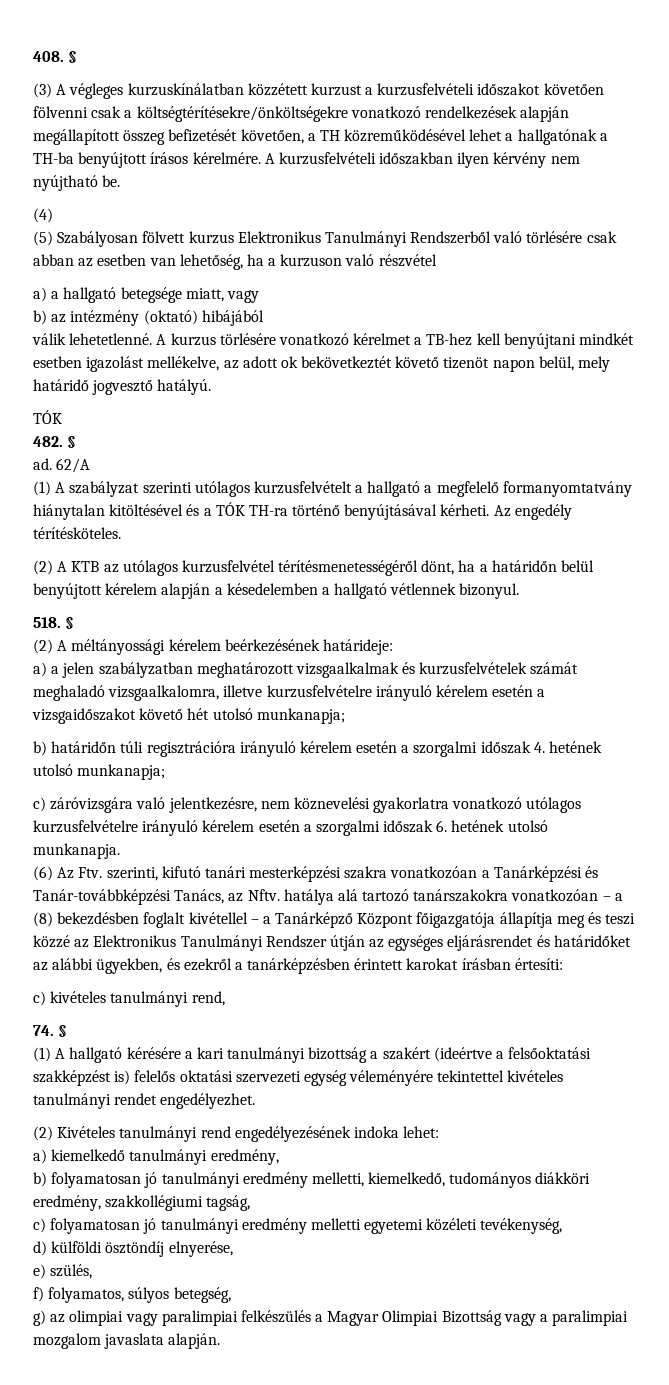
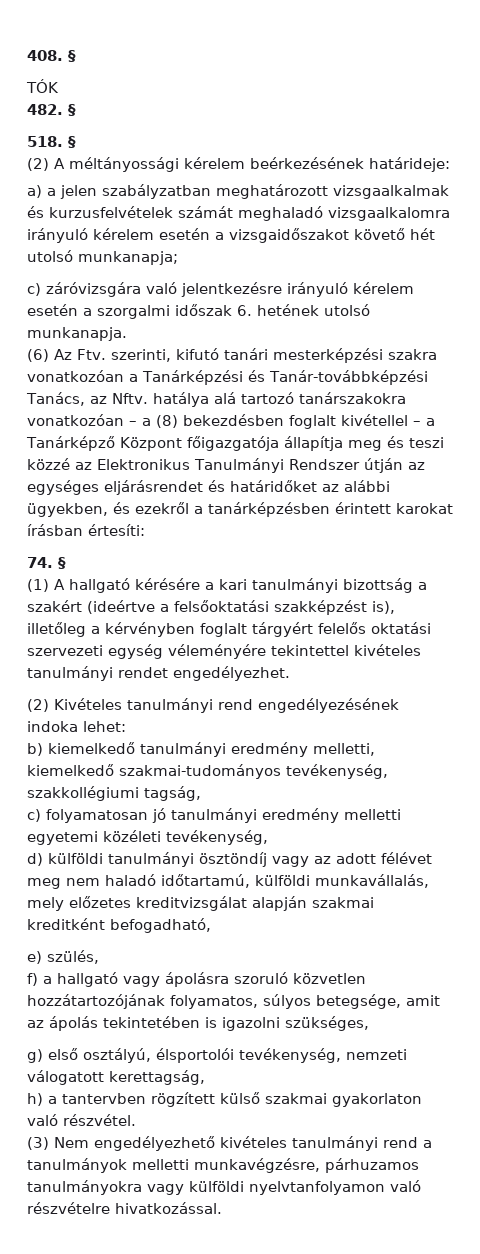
[33,83,604,99] [33,106,570,122] [33,129,608,145] [33,152,580,168] [33,175,121,191] [33,208,53,223] [33,231,617,247] [33,254,437,270] [33,287,259,303] [33,310,264,326] [32,333,635,349] [33,356,611,372] [33,379,212,395] [33,410,62,424] [33,436,77,448] [33,458,91,473] [33,481,632,497] [33,502,572,520] [33,527,121,539] [33,560,595,576] [33,583,520,599] (3) A végleges kurzuskínálatban közzétett kurzust a kurzusfelvételi időszakot követően fölvenni csak a költségtérítésekre/önköltségekre vonatkozó rendelkezések alapján megállapított összeg befizetését követően, a TH közreműködésével lehet a hallgatónak a TH-ba benyújtott írásos kérelmére. A kurzusfelvételi időszakban ilyen kérvény nem nyújtható be. // (4) // (5) Szabályosan fölvett kurzus Elektronikus Tanulmányi Rendszerből való törlésére csak abban az esetben van lehetőség, ha a kurzuson való részvétel // a) a hallgató betegsége miatt, vagy // b) az intézmény (oktató) hibájából // válik lehetetlenné. A kurzus törlésére vonatkozó kérelmet a TB-hez kell benyújtani mindkét esetben igazolást mellékelve, az adott ok bekövetkeztét követő tizenöt napon belül, mely határidő jogvesztő hatályú. // TÓK // 482. § // ad. 62/A // (1) A szabályzat szerinti utólagos kurzusfelvételt a hallgató a megfelelő formanyomtatvány hiánytalan kitöltésével és a TÓK TH-ra történő benyújtásával kérheti. Az engedély térítésköteles. // (2) A KTB az utólagos kurzusfelvétel térítésmenetességéről dönt, ha a határidőn belül benyújtott kérelem alapján a késedelemben a hallgató vétlennek bizonyul. -> [26,79,59,93] [27,104,76,116] TÓK // 482. §
[108,685,372,701] vizsgaalkalomra, illetve kurzusfelvételre -> [328,207,450,221] vizsgaalkalomra
[33,741,603,757] [33,764,166,780] [33,797,582,813] [33,820,138,833] b) határidőn túli regisztrációra irányuló kérelem esetén a szorgalmi időszak 4. hetének utolsó munkanapja; // c) záróvizsgára való jelentkezésre, nem köznevelési gyakorlatra vonatkozó utólagos kurzusfelvételre -> [27,282,282,297] c) záróvizsgára való jelentkezésre
[33,991,225,1007] // c) kivételes tanulmányi rend, -> (145, 530) none
[114,1070,131,1085] is) -> [372,601,395,614] [27,622,313,637] is), illetőleg a kérvényben foglalt tárgyért
[33,1149,47,1164] a) -> [27,743,43,756] b)
[210,1149,279,1165] [33,1172,591,1188] [33,1195,101,1211] eredmény, // b) folyamatosan jó tanulmányi eredmény melletti, kiemelkedő, tudományos diákköri eredmény, -> [231,742,375,757] [27,764,388,779] eredmény melletti, kiemelkedő szakmai-tudományos tevékenység,
[105,1241,233,1257] [33,1264,93,1279] [33,1287,231,1303] [33,1310,629,1326] [33,1333,221,1349] ösztöndíj elnyerése, // e) szülés, // f) folyamatos, súlyos betegség, // g) az olimpiai vagy paralimpiai felkészülés a Magyar Olimpiai Bizottság vagy a paralimpiai mozgalom javaslata alapján. -> [108,852,432,867] [27,874,429,889] [27,896,374,911] [27,918,211,933] [27,950,99,964] [27,972,366,987] [27,994,440,1009] [27,1016,369,1031] [27,1048,407,1063] [27,1070,205,1085] [27,1092,422,1107] [27,1114,136,1126] [27,1136,432,1151] [27,1158,419,1173] [27,1180,421,1195] [27,1202,222,1214] tanulmányi ösztöndíj vagy az adott félévet meg nem haladó időtartamú, külföldi munkavállalás, mely előzetes kreditvizsgálat alapján szakmai kreditként befogadható, // e) szülés, // f) a hallgató vagy ápolásra szoruló közvetlen hozzátartozójának folyamatos, súlyos betegsége, amit az ápolás tekintetében is igazolni szükséges, // g) első osztályú, élsportolói tevékenység, nemzeti válogatott kerettagság, // h) a tantervben rögzített külső szakmai gyakorlaton való részvétel. // (3) Nem engedélyezhető kivételes tanulmányi rend a tanulmányok melletti munkavégzésre, párhuzamos tanulmányokra vagy külföldi nyelvtanfolyamon való részvételre hivatkozással.

